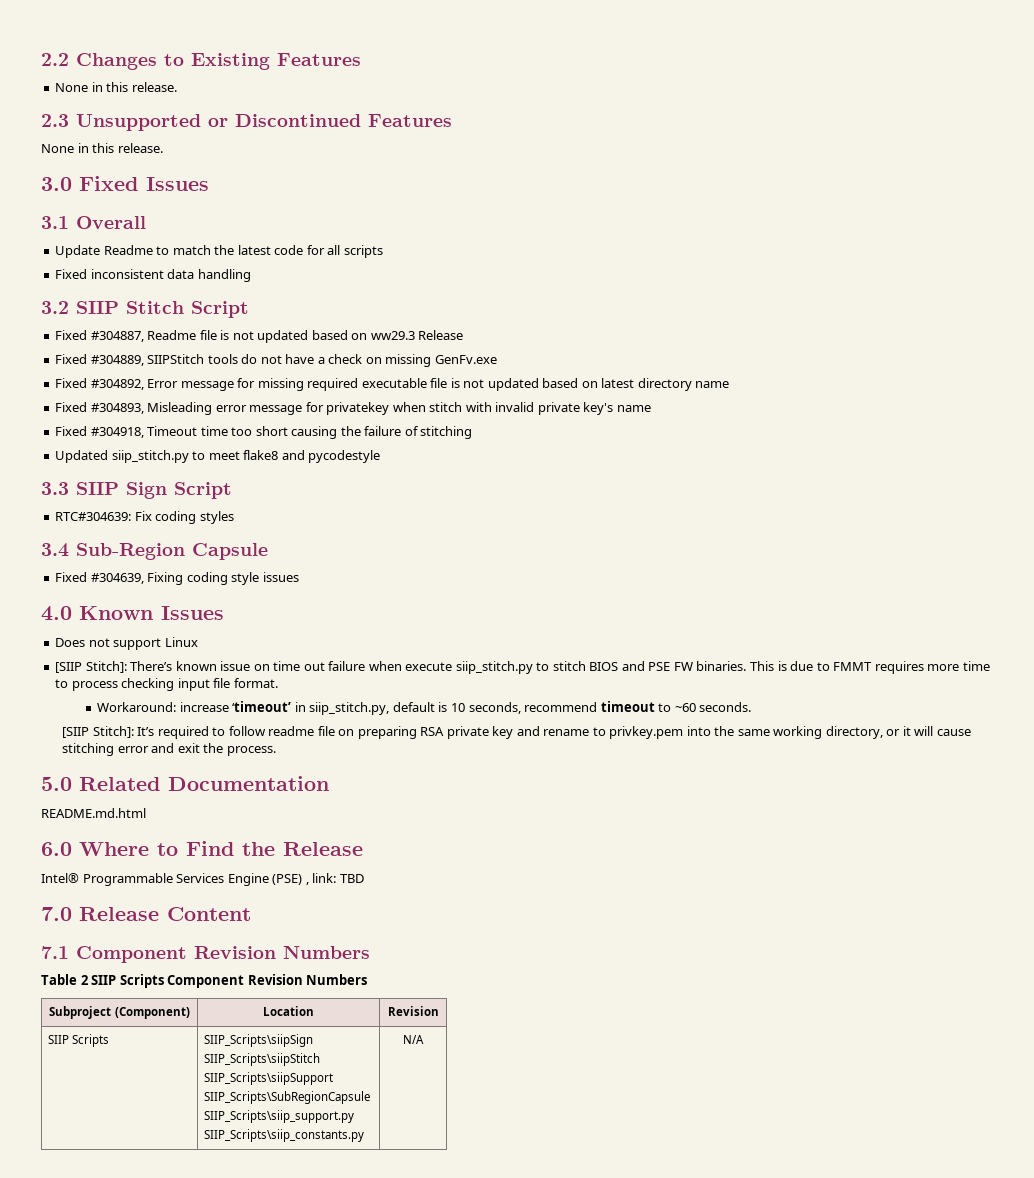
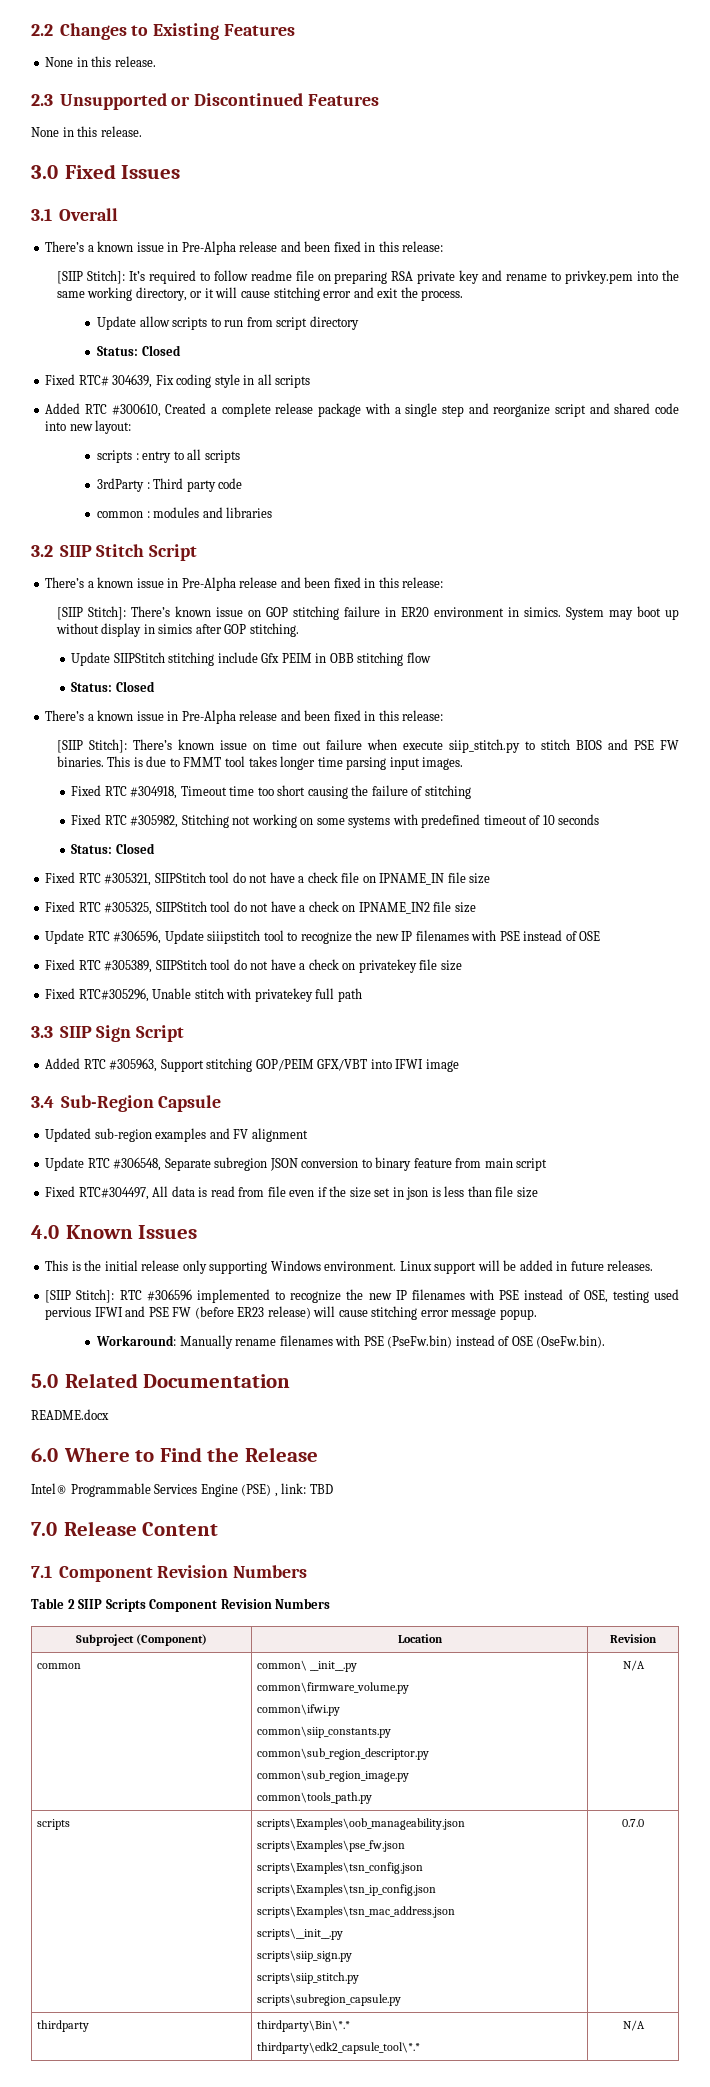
[55,245,383,258] [55,269,251,282] [41,301,249,318] [55,330,464,343] [55,354,497,367] [55,378,730,391] [55,402,651,415] [55,426,473,439] [55,450,381,463] [41,482,232,499] [55,511,234,524] [41,543,268,560] [55,572,299,585] [41,606,224,621] [55,637,198,650] [55,661,990,674] [55,678,278,691] [97,701,752,715] Update Readme to match the latest code for all scripts // Fixed inconsistent data handling // 3.2 SIIP Stitch Script // Fixed #304887, Readme file is not updated based on ww29.3 Release // Fixed #304889, SIIPStitch tools do not have a check on missing GenFv.exe // Fixed #304892, Error message for missing required executable file is not updated based on latest directory name // Fixed #304893, Misleading error message for privatekey when stitch with invalid private key's name // Fixed #304918, Timeout time too short causing the failure of stitching // Updated siip_stitch.py to meet flake8 and pycodestyle // 3.3 SIIP Sign Script // RTC#304639: Fix coding styles // 3.4 Sub-Region Capsule // Fixed #304639, Fixing coding style issues // 4.0 Known Issues // Does not support Linux // [SIIP Stitch]: There’s known issue on time out failure when execute siip_stitch.py to stitch BIOS and PSE FW binaries. This is due to FMMT requires more time to process checking input file format. // Workaround: increase ‘timeout’ in siip_stitch.py, default is 10 seconds, recommend timeout to ~60 seconds. -> [45,241,444,255] There’s a known issue in Pre-Alpha release and been fixed in this release:
(276, 751) none -> [97,316,359,330] [97,345,181,356] [45,374,311,388] [45,403,680,417] [45,420,132,434] [97,449,240,463] [97,478,243,492] [97,507,273,518] [31,544,197,561] [45,577,444,591] [56,606,679,620] [55,623,299,637] [71,652,431,666] [71,681,155,692] [45,710,444,724] [56,739,679,753] [56,756,464,770] [71,785,471,799] [71,814,600,828] [71,843,155,854] [45,872,491,886] [45,901,476,915] [45,930,601,944] [45,959,462,973] [45,988,362,1002] [31,1025,184,1042] [45,1058,459,1072] [31,1095,222,1112] [45,1128,308,1142] [45,1157,548,1171] [45,1186,538,1200] [31,1225,198,1239] [45,1260,654,1274] [45,1289,679,1303] [45,1306,537,1320] [96,1335,606,1349] // Update allow scripts to run from script directory // Status: Closed // Fixed RTC# 304639, Fix coding style in all scripts // Added RTC #300610, Created a complete release package with a single step and reorganize script and shared code into new layout: // scripts : entry to all scripts // 3rdParty : Third party code // common : modules and libraries // 3.2 SIIP Stitch Script // There’s a known issue in Pre-Alpha release and been fixed in this release: // [SIIP Stitch]: There’s known issue on GOP stitching failure in ER20 environment in simics. System may boot up without display in simics after GOP stitching. // Update SIIPStitch stitching include Gfx PEIM in OBB stitching flow // Status: Closed // There’s a known issue in Pre-Alpha release and been fixed in this release: // [SIIP Stitch]: There’s known issue on time out failure when execute siip_stitch.py to stitch BIOS and PSE FW binaries. This is due to FMMT tool takes longer time parsing input images. // Fixed RTC #304918, Timeout time too short causing the failure of stitching // Fixed RTC #305982, Stitching not working on some systems with predefined timeout of 10 seconds // Status: Closed // Fixed RTC #305321, SIIPStitch tool do not have a check file on IPNAME_IN file size // Fixed RTC #305325, SIIPStitch tool do not have a check on IPNAME_IN2 file size // Update RTC #306596, Update siiipstitch tool to recognize the new IP filenames with PSE instead of OSE // Fixed RTC #305389, SIIPStitch tool do not have a check on privatekey file size // Fixed RTC#305296, Unable stitch with privatekey full path // 3.3 SIIP Sign Script // Added RTC #305963, Support stitching GOP/PEIM GFX/VBT into IFWI image // 3.4 Sub-Region Capsule // Updated sub-region examples and FV alignment // Update RTC #306548, Separate subregion JSON conversion to binary feature from main script // Fixed RTC#304497, All data is read from file even if the size set in json is less than file size // 4.0 Known Issues // This is the initial release only supporting Windows environment. Linux support will be added in future releases. // [SIIP Stitch]: RTC #306596 implemented to recognize the new IP filenames with PSE instead of OSE, testing used pervious IFWI and PSE FW (before ER23 release) will cause stitching error message popup. // Workaround: Manually rename filenames with PSE (PseFw.bin) instead of OSE (OseFw.bin).
[41,808,146,818] README.md.html -> [31,1409,109,1420] README.docx
[48,1034,110,1047] [204,1034,314,1047] [204,1053,321,1066] [204,1072,334,1085] [204,1091,371,1104] [204,1110,355,1123] [204,1129,365,1142] SIIP Scripts | SIIP_Scripts\siipSign // SIIP_Scripts\siipStitch // SIIP_Scripts\siipSupport // SIIP_Scripts\SubRegionCapsule // SIIP_Scripts\siip_support.py // SIIP_Scripts\siip_constants.py -> [37,1663,82,1669] [257,1660,358,1672] [257,1682,410,1694] [257,1704,341,1716] [257,1726,392,1738] [257,1748,430,1760] [257,1770,410,1782] [257,1792,373,1804] [622,1660,645,1671] [37,1819,71,1830] [257,1818,466,1830] [257,1840,406,1852] [257,1862,424,1874] [257,1884,437,1896] [257,1906,456,1918] [257,1928,344,1940] [257,1950,353,1962] [257,1972,360,1984] [257,1994,402,2006] [622,1819,644,1827] [37,2020,90,2032] [257,2020,351,2032] [257,2042,421,2054] common | common\ __init__.py // common\firmware_volume.py // common\ifwi.py // common\siip_constants.py // common\sub_region_descriptor.py // common\sub_region_image.py // common\tools_path.py | N/A // scripts | scripts\Examples\oob_manageability.json // scripts\Examples\pse_fw.json // scripts\Examples\tsn_config.json // scripts\Examples\tsn_ip_config.json // scripts\Examples\tsn_mac_address.json // scripts\__init__.py // scripts\siip_sign.py // scripts\siip_stitch.py // scripts\subregion_capsule.py | 0.7.0 // thirdparty | thirdparty\Bin\*.* // thirdparty\edk2_capsule_tool\*.*

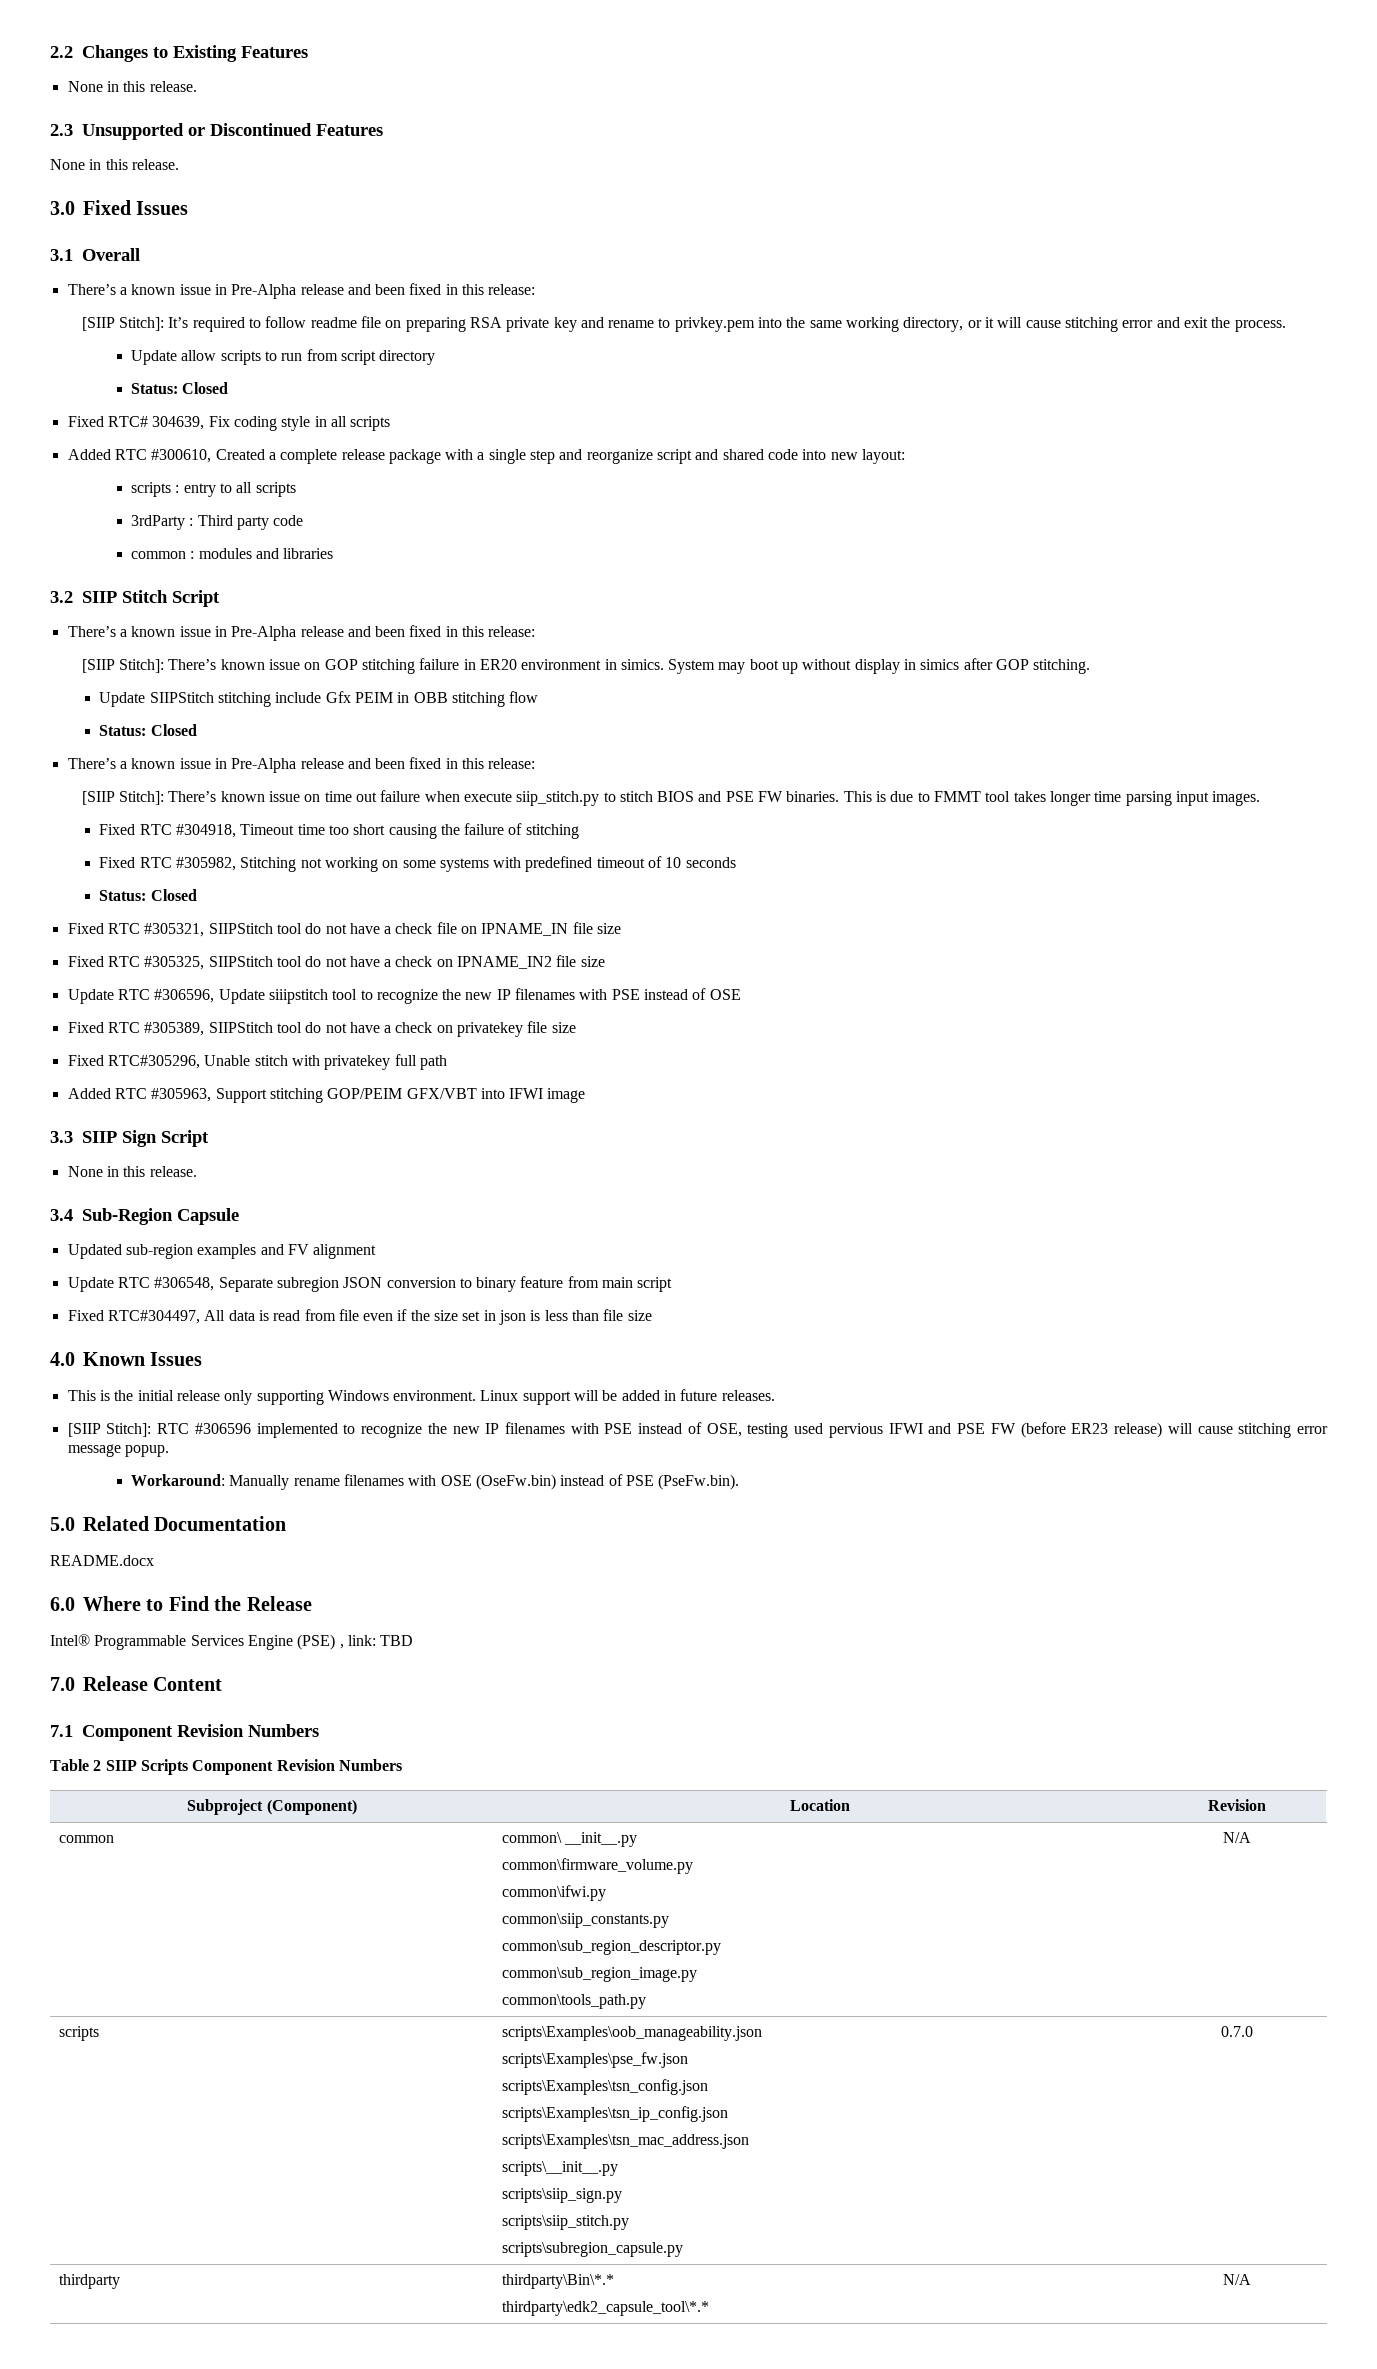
[31,1025,184,1042] // 3.3 SIIP Sign Script -> (447, 1062) none
(459, 1065) none -> [50,1130,209,1147] [67,1166,197,1177] // 3.3 SIIP Sign Script // None in this release.
[363,1335,606,1348] PSE (PseFw.bin) instead of OSE (OseFw.bin). -> [440,1474,740,1490] OSE (OseFw.bin) instead of PSE (PseFw.bin).

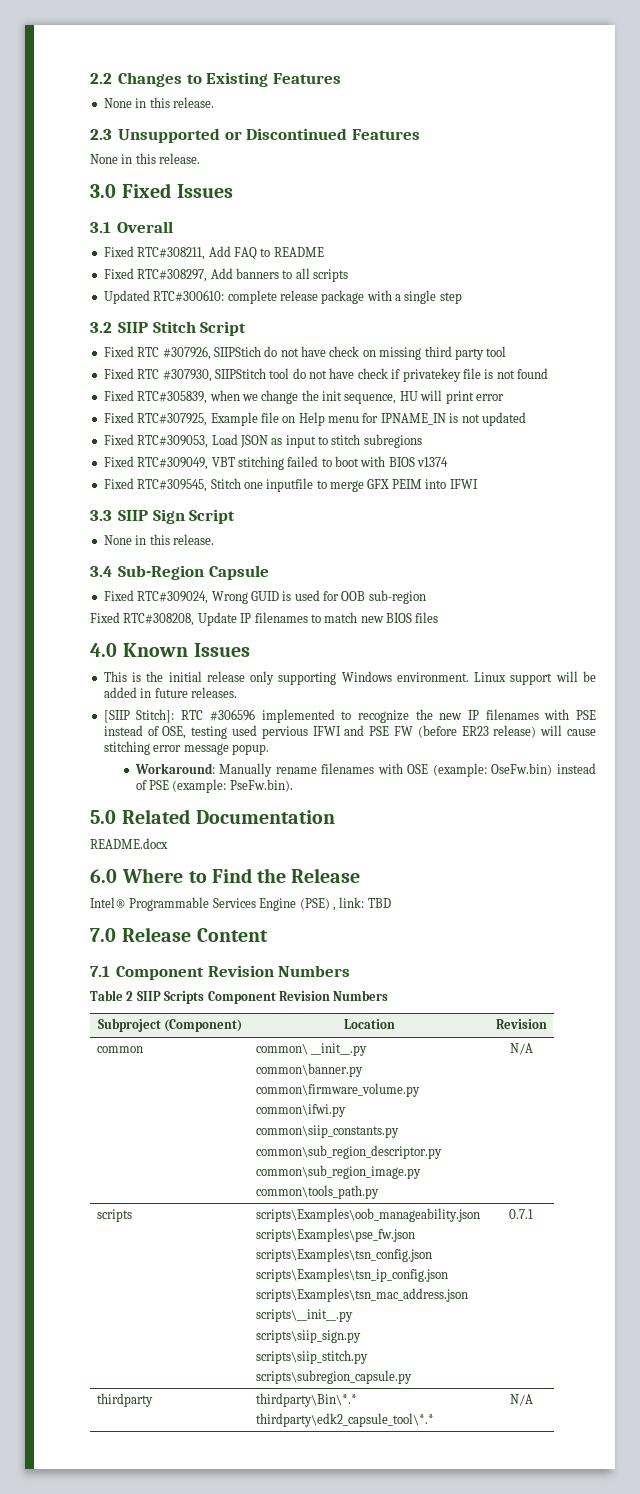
[67,283,536,299] [81,316,1286,332] [130,349,436,365] [130,382,229,394] [67,416,391,431] [67,449,276,463] There’s a known issue in Pre-Alpha release and been fixed in this release: // [SIIP Stitch]: It’s required to follow readme file on preparing RSA private key and rename to privkey.pem into the same working directory, or it will cause stitching error and exit the process. // Update allow scripts to run from script directory // Status: Closed // Fixed RTC# 304639, Fix coding style in all scripts // Added RTC #300610, Created a -> [103,246,324,260] [103,268,348,282] [103,290,225,304] Fixed RTC#308211, Add FAQ to README // Fixed RTC#308297, Add banners to all scripts // Updated RTC#300610:
[559,449,906,464] [130,482,296,497] [130,515,304,530] [130,548,334,559] [50,590,220,607] [67,625,536,641] [81,658,1091,674] [99,691,539,707] [99,724,197,736] [67,757,536,773] [81,790,1261,806] [99,823,579,839] [99,856,736,872] [99,889,197,901] [67,922,622,937] [67,955,605,970] [67,988,741,1004] [67,1021,576,1037] [67,1054,447,1070] [67,1088,477,1103] and reorganize script and shared code into new layout: // scripts : entry to all scripts // 3rdParty : Third party code // common : modules and libraries // 3.2 SIIP Stitch Script // There’s a known issue in Pre-Alpha release and been fixed in this release: // [SIIP Stitch]: There’s known issue on GOP stitching failure in ER20 environment in simics. System may boot up without display in simics after GOP stitching. // Update SIIPStitch stitching include Gfx PEIM in OBB stitching flow // Status: Closed // There’s a known issue in Pre-Alpha release and been fixed in this release: // [SIIP Stitch]: There’s known issue on time out failure when execute siip_stitch.py to stitch BIOS and PSE FW binaries. This is due to FMMT tool takes longer time parsing input images. // Fixed RTC #304918, Timeout time too short causing the failure of stitching // Fixed RTC #305982, Stitching not working on some systems with predefined timeout of 10 seconds // Status: Closed // Fixed RTC #305321, SIIPStitch tool do not have a check file on IPNAME_IN file size // Fixed RTC #305325, SIIPStitch tool do not have a check on IPNAME_IN2 file size // Update RTC #306596, Update siiipstitch tool to recognize the new IP filenames with PSE instead of OSE // Fixed RTC #305389, SIIPStitch tool do not have a check on privatekey file size // Fixed RTC#305296, Unable stitch with privatekey full path // Added RTC #305963, Support stitching GOP/PEIM GFX/VBT -> [90,321,247,336] [103,346,507,360] [103,368,548,382] [103,390,504,404] [103,412,526,426] [103,434,422,448] [103,456,449,470] [103,478,422,492] // 3.2 SIIP Stitch Script // Fixed RTC #307926, SIIPStich do not have check on missing third party tool // Fixed RTC #307930, SIIPStitch tool do not have check if privatekey file is not found // Fixed RTC#305839, when we change the init sequence, HU will print error // Fixed RTC#307925, Example file on Help menu for IPNAME_IN is not updated // Fixed RTC#309053, Load JSON as input to stitch subregions // Fixed RTC#309049, VBT stitching failed to boot with BIOS v1374 // Fixed RTC#309545, Stitch one inputfile to merge GFX PEIM
[547,1088,586,1103] image -> (478, 484) none
[67,1244,377,1259] [67,1276,673,1292] [67,1309,652,1325] Updated sub-region examples and FV alignment // Update RTC #306548, Separate subregion JSON conversion to binary feature from main script // Fixed RTC#304497, All data is read from file even if the size set in json is less than file size -> [103,590,426,604] [90,612,439,626] Fixed RTC#309024, Wrong GUID is used for OOB sub-region // Fixed RTC#308208, Update IP filenames to match new BIOS files
[475,1474,556,1490] (OseFw.bin) -> [432,763,553,777] (example: OseFw.bin)
[658,1474,740,1490] (PseFw.bin). -> [172,779,293,793] (example: PseFw.bin).
(638, 1839) none -> [255,1063,363,1077] // common\banner.py
[1220,2026,1253,2037] 0.7.0 -> [509,1209,533,1219] 0.7.1

